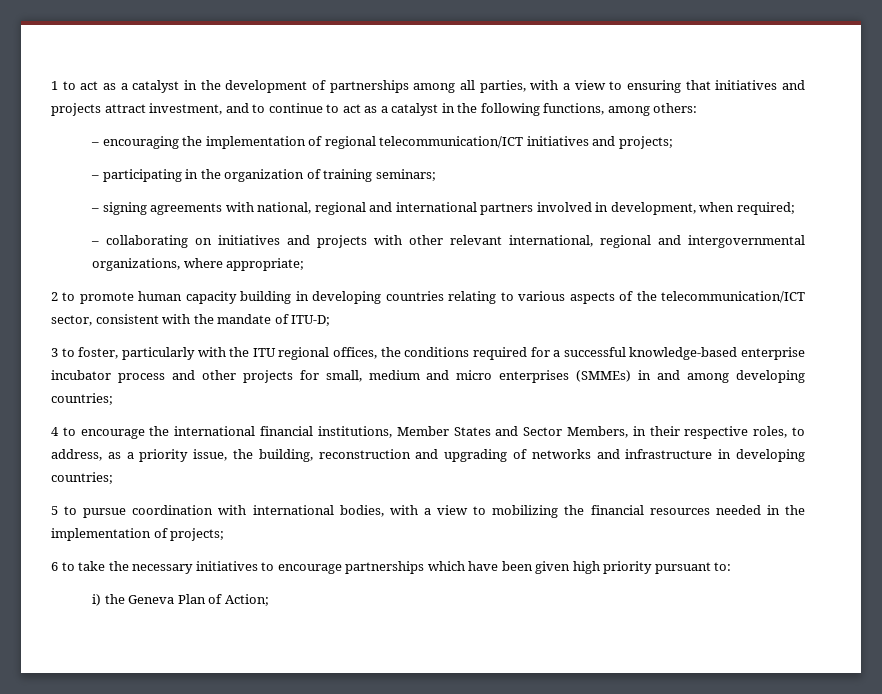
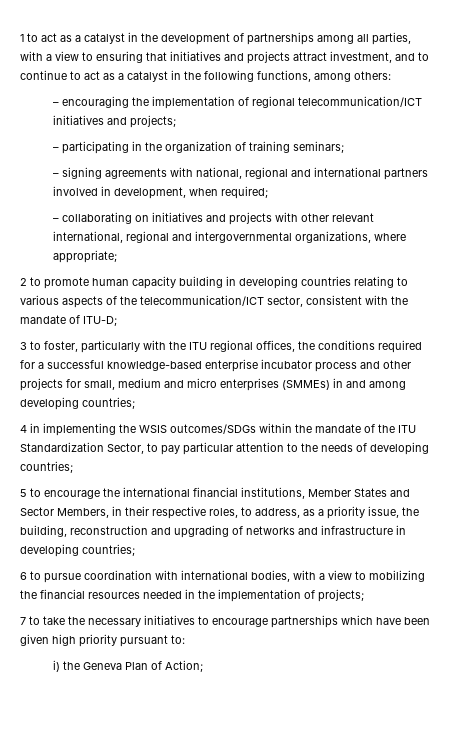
(59, 431) none -> [30,423,416,436] [20,442,429,455] [20,461,73,473] [20,489,27,497] in implementing the WSIS outcomes/SDGs within the mandate of the ITU Standardization Sector, to pay particular attention to the needs of developing countries; // 5
[51,506,58,515] 5 -> [20,572,27,580] 6
[51,562,58,571] 6 -> [20,617,26,625] 7

